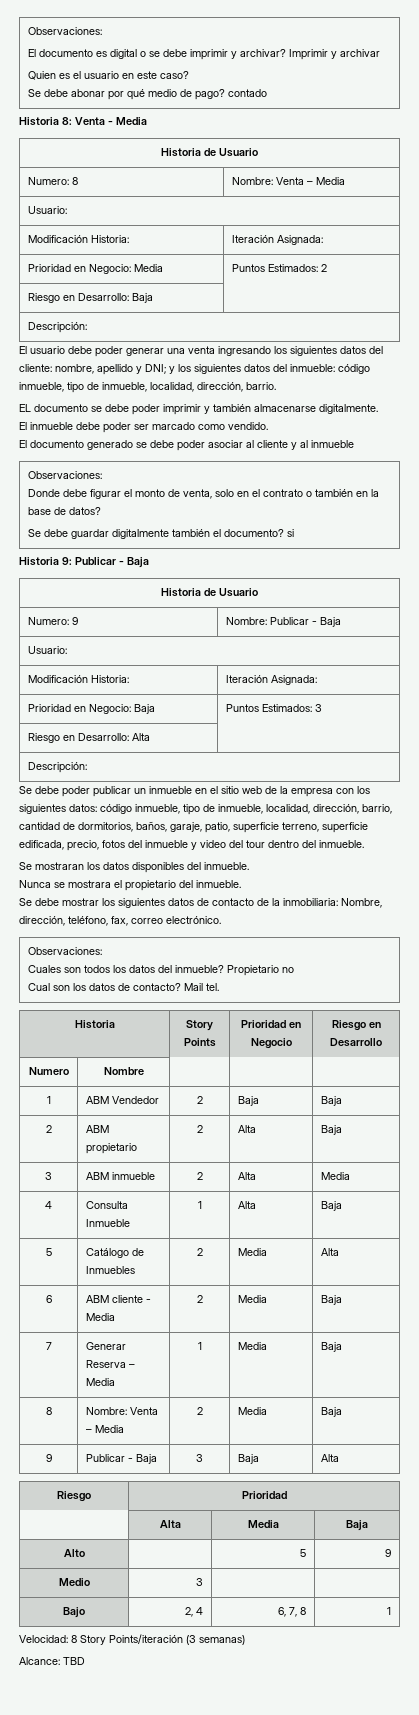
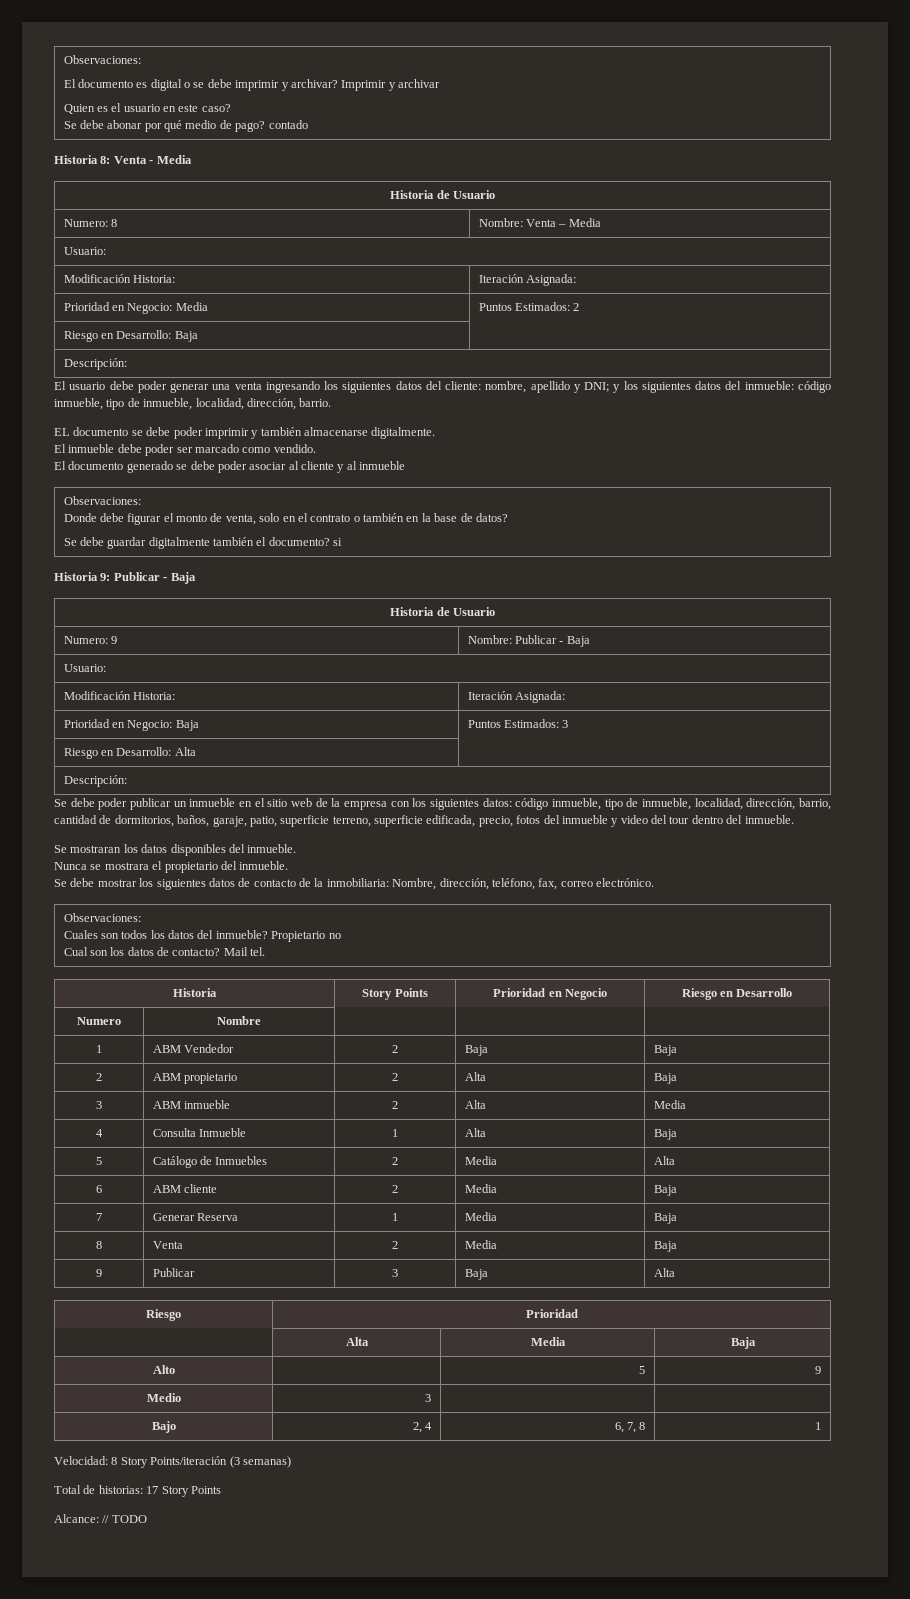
[145,1299,151,1303] [85,1313,115,1321] - Media -> (217, 1188) none
[128,1364,135,1368] [85,1378,115,1386] – Media -> (238, 1217) none
[85,1407,158,1415] [85,1425,124,1433] Nombre: Venta – Media -> [152,1241,183,1249] Venta
[127,1454,157,1464] - Baja -> (195, 1272) none
(245, 1640) none -> [54,1485,221,1497] // Total de historias: 17 Story Points
[63,1657,85,1665] TBD -> [102,1515,147,1523] // TODO

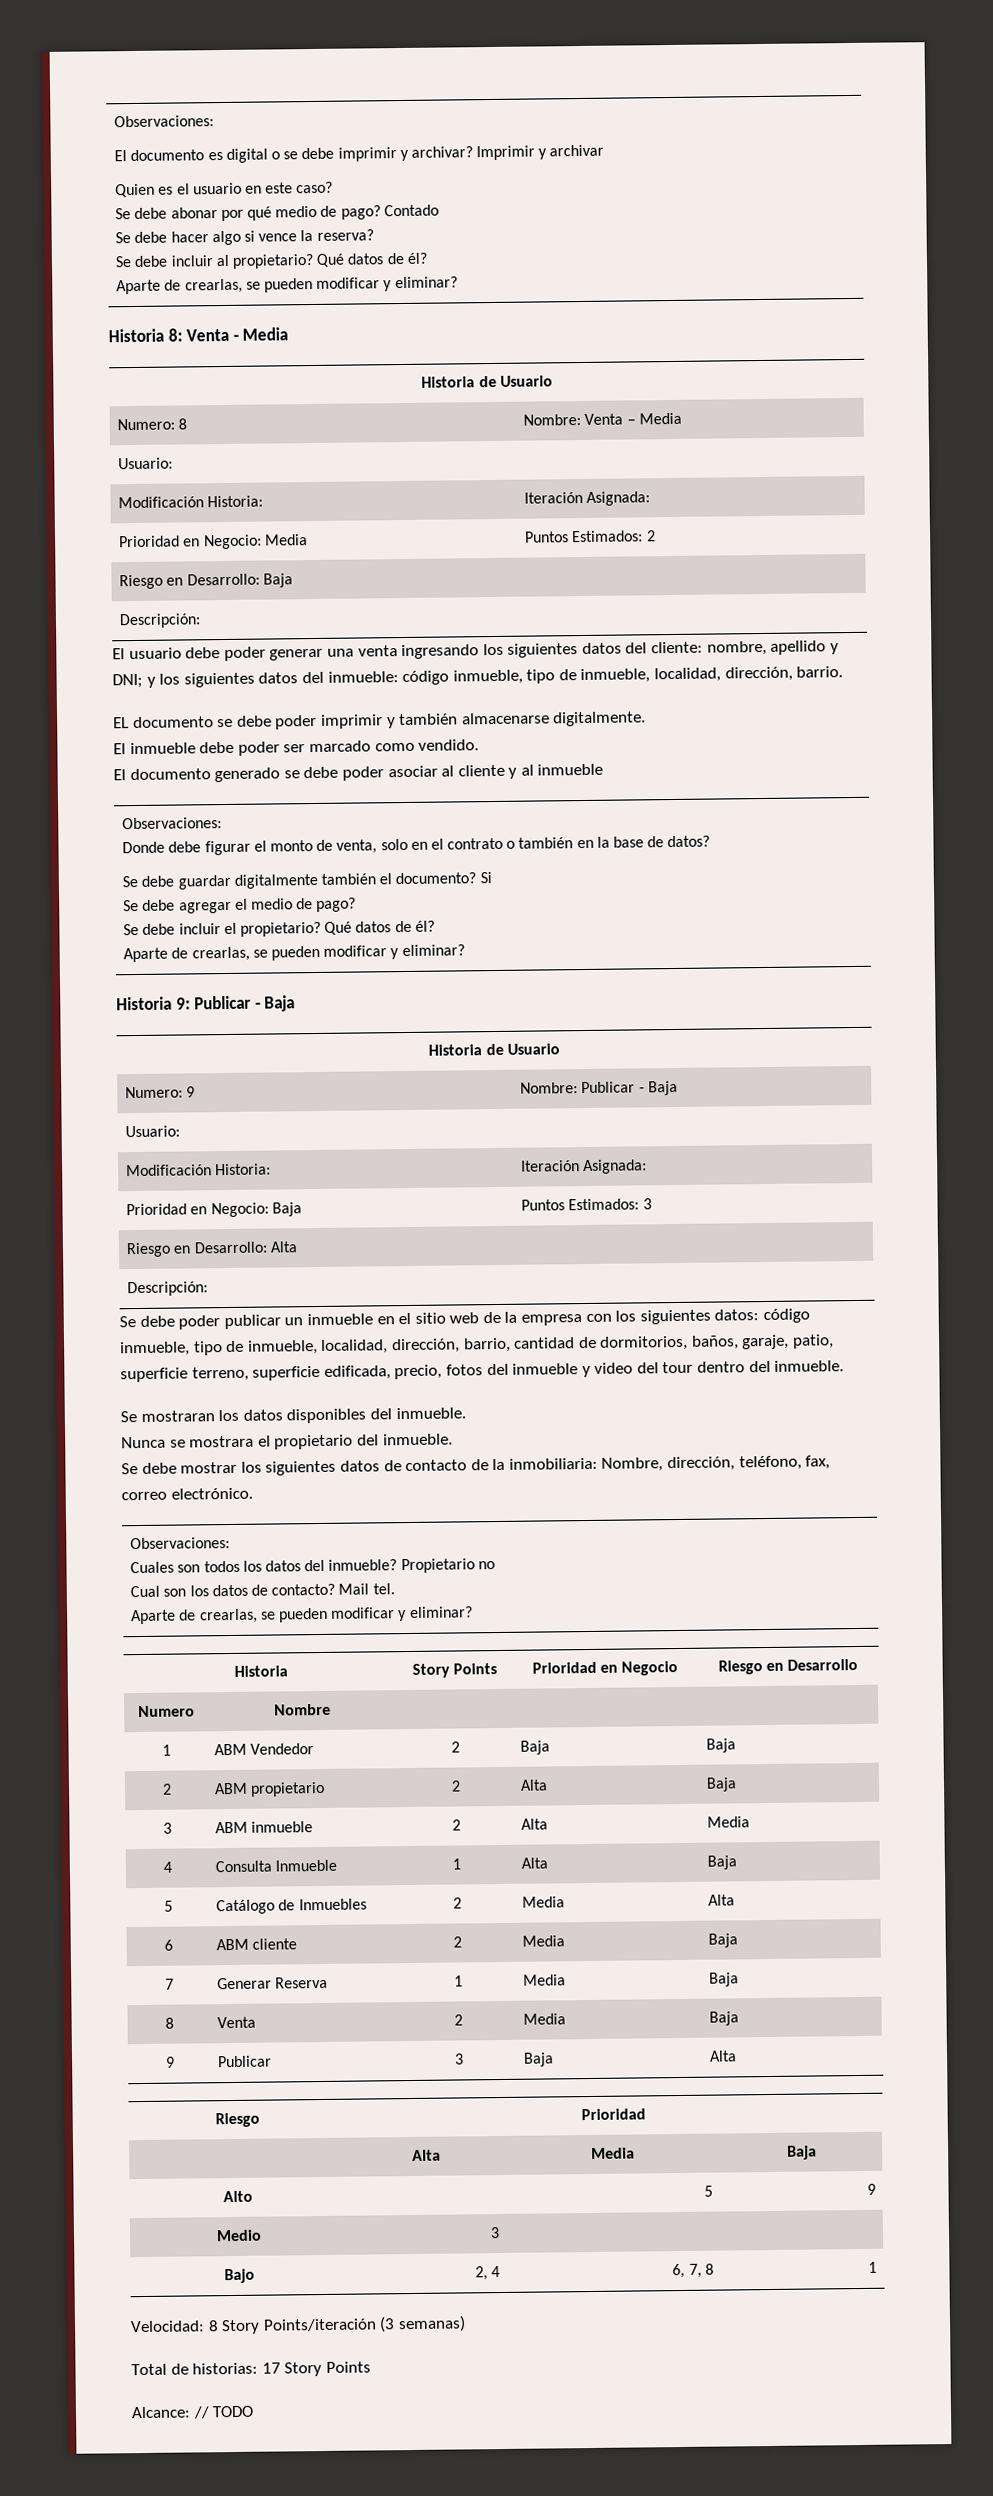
[268,120,308,129] contado -> [383,204,439,217] [115,229,374,246] [115,252,428,269] [116,276,458,295] Contado // Se debe hacer algo si vence la reserva? // Se debe incluir al propietario? Qué datos de él? // Aparte de crearlas, se pueden modificar y eliminar?
[333,538,343,546] si -> [479,872,492,884] [123,897,357,914] [123,920,435,937] [123,944,465,963] Si // Se debe agregar el medio de pago? // Se debe incluir el propietario? Qué datos de él? // Aparte de crearlas, se pueden modificar y eliminar?
(266, 951) none -> [131,1606,473,1625] // Aparte de crearlas, se pueden modificar y eliminar?

